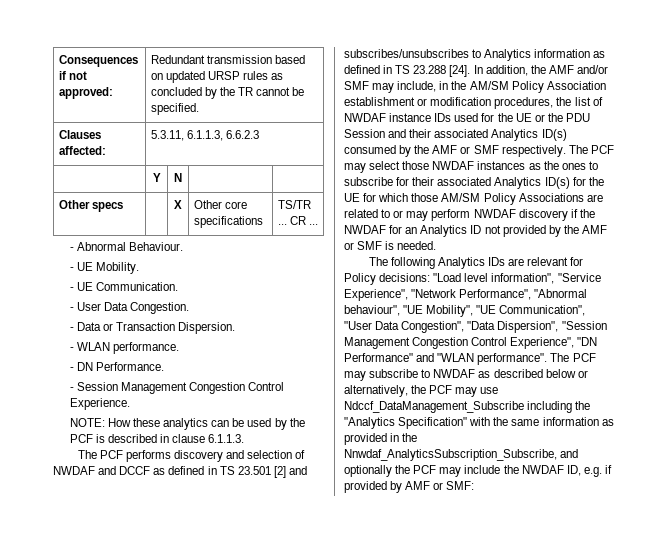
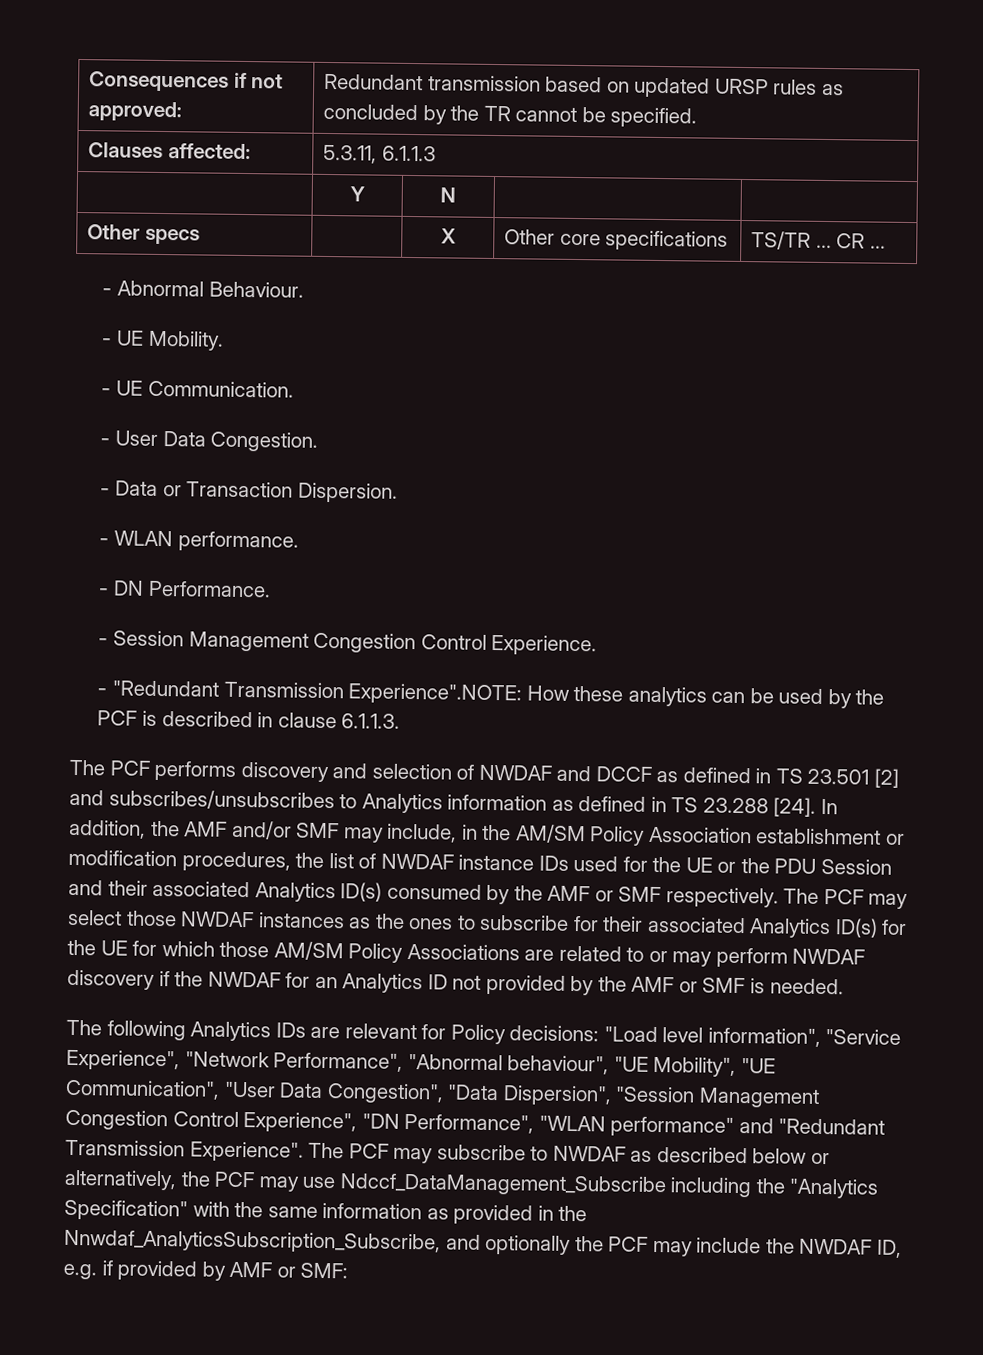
[186,130,259,141] 6.1.1.3, 6.6.2.3 -> [381,145,436,162] 6.1.1.3
[69,418,105,427] NOTE: -> [97,680,523,705] - "Redundant Transmission Experience".NOTE:
[344,353,548,365] Performance" and "WLAN performance". -> [404,1113,886,1137] [65,1139,304,1162] Performance", "WLAN performance" and "Redundant Transmission Experience".

